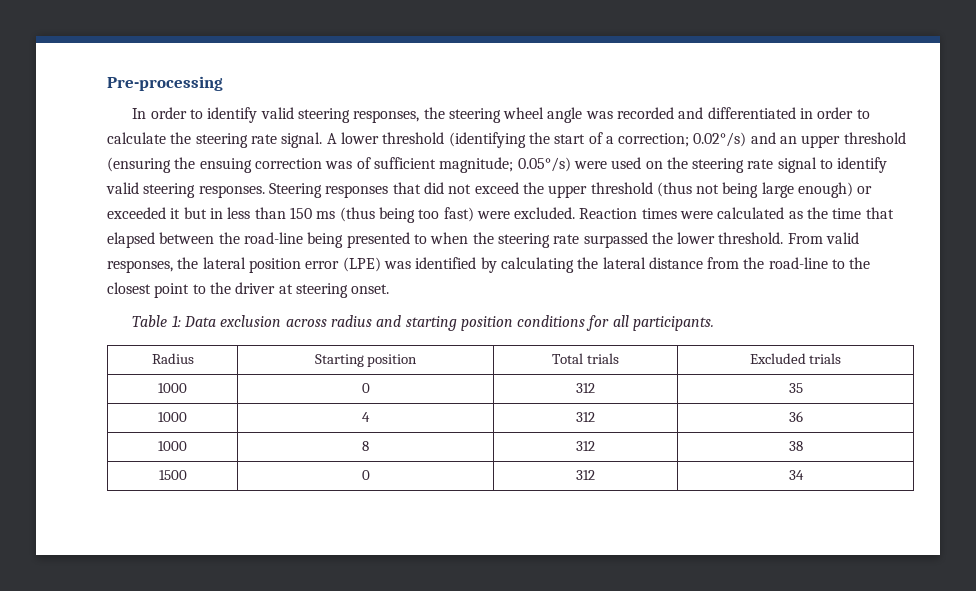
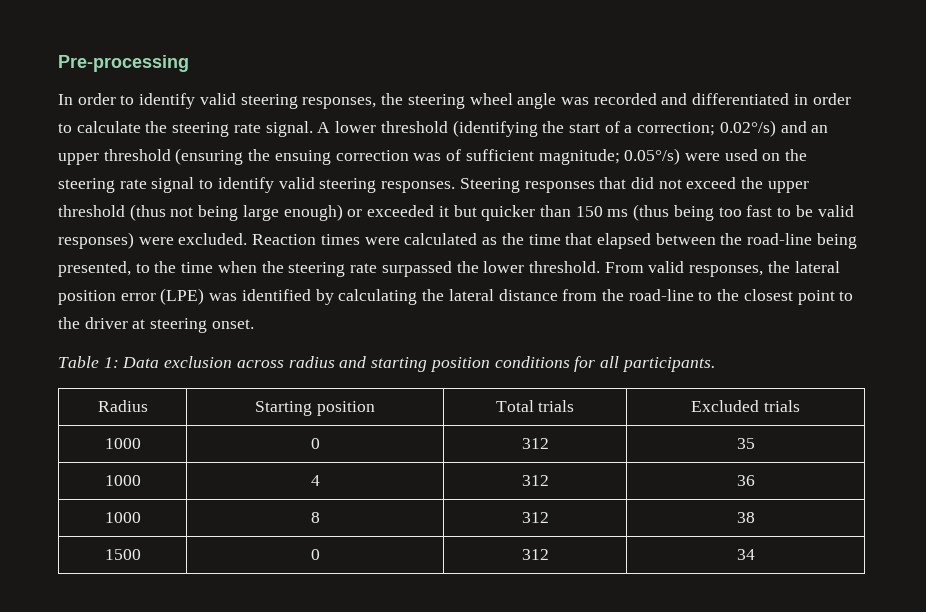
[209,207,251,219] in less -> [481,205,536,221] quicker
[443,207,474,222] fast) -> [746,205,854,217] [58,232,134,249] fast to be valid responses)
[346,232,427,248] presented to -> [58,261,214,277] presented, to the time

